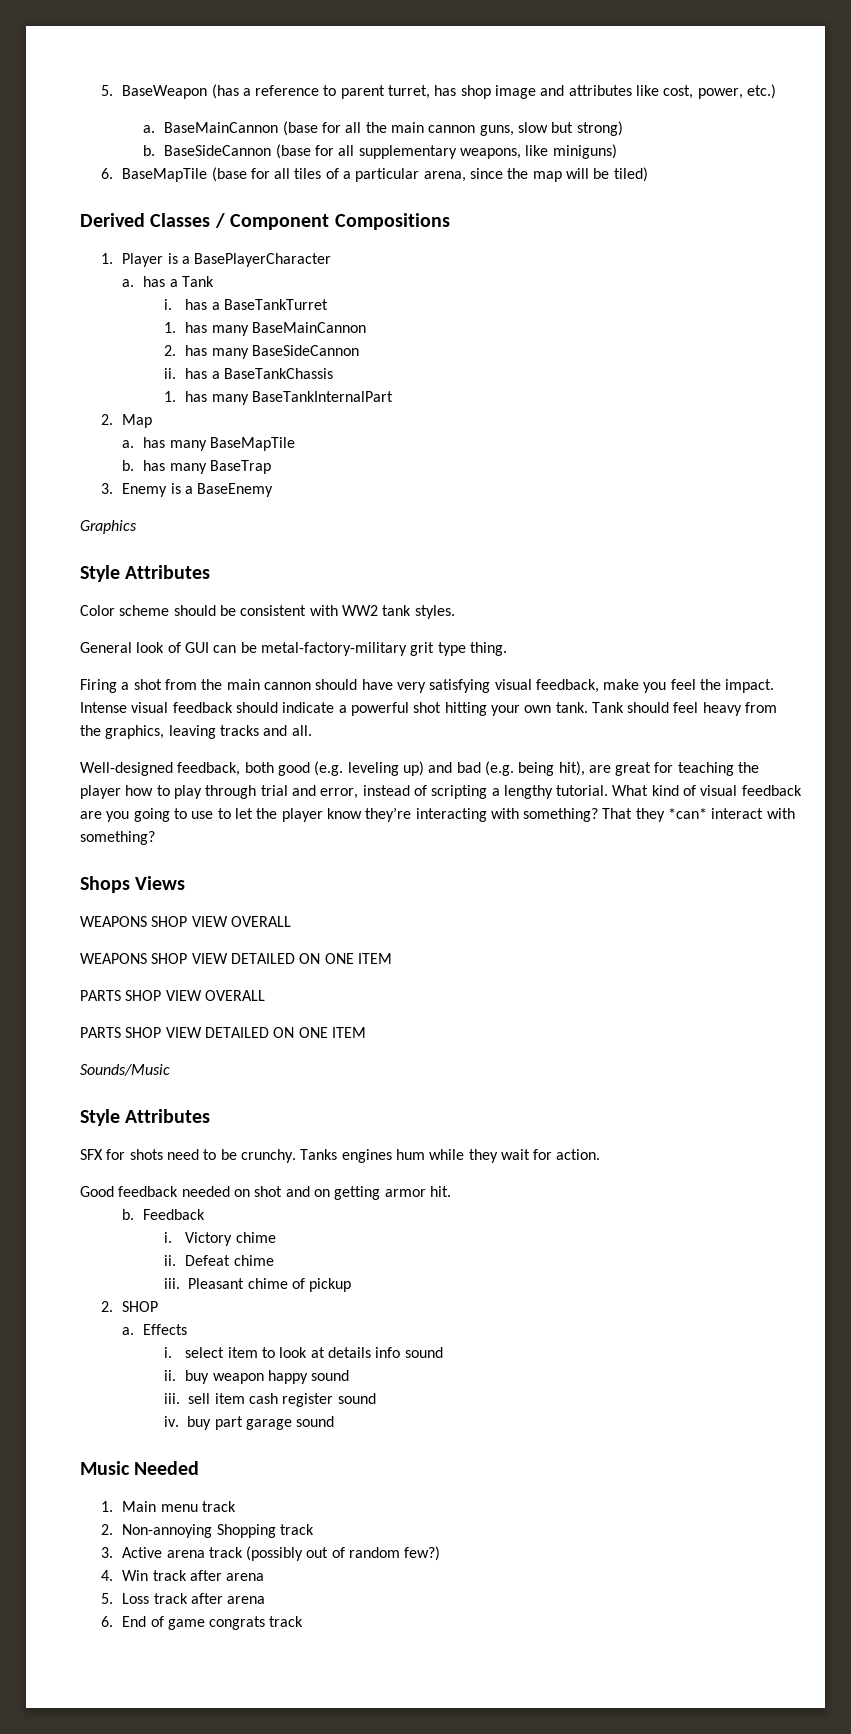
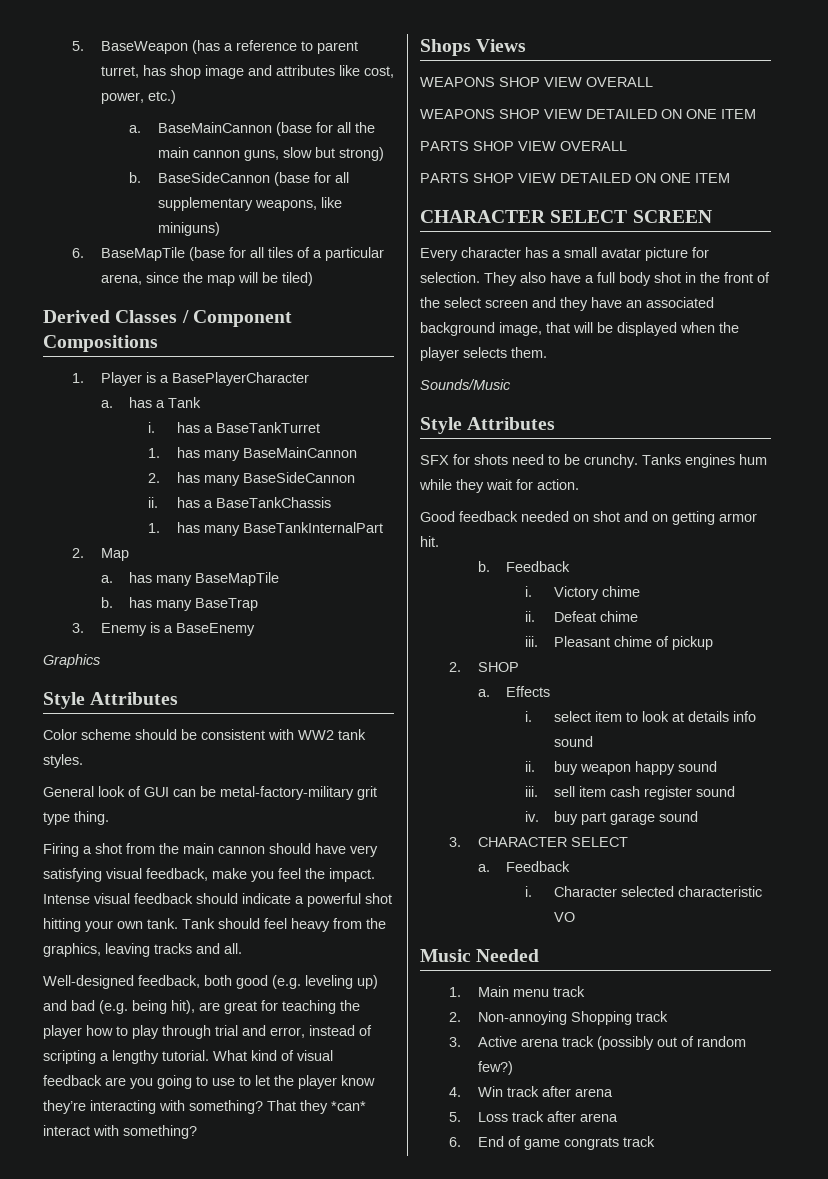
(366, 1032) none -> [420,210,712,223] [420,247,709,261] [420,272,770,286] [420,297,714,311] [420,322,739,336] [420,347,547,361] // CHARACTER SELECT SCREEN // Every character has a small avatar picture for selection. They also have a full body shot in the front of the select screen and they have an associated background image, that will be displayed when the player selects them.
(335, 1421) none -> [448,837,628,847] [477,861,571,872] [525,886,763,897] [554,912,576,922] // 3. CHARACTER SELECT // a. Feedback // i. Character selected characteristic VO

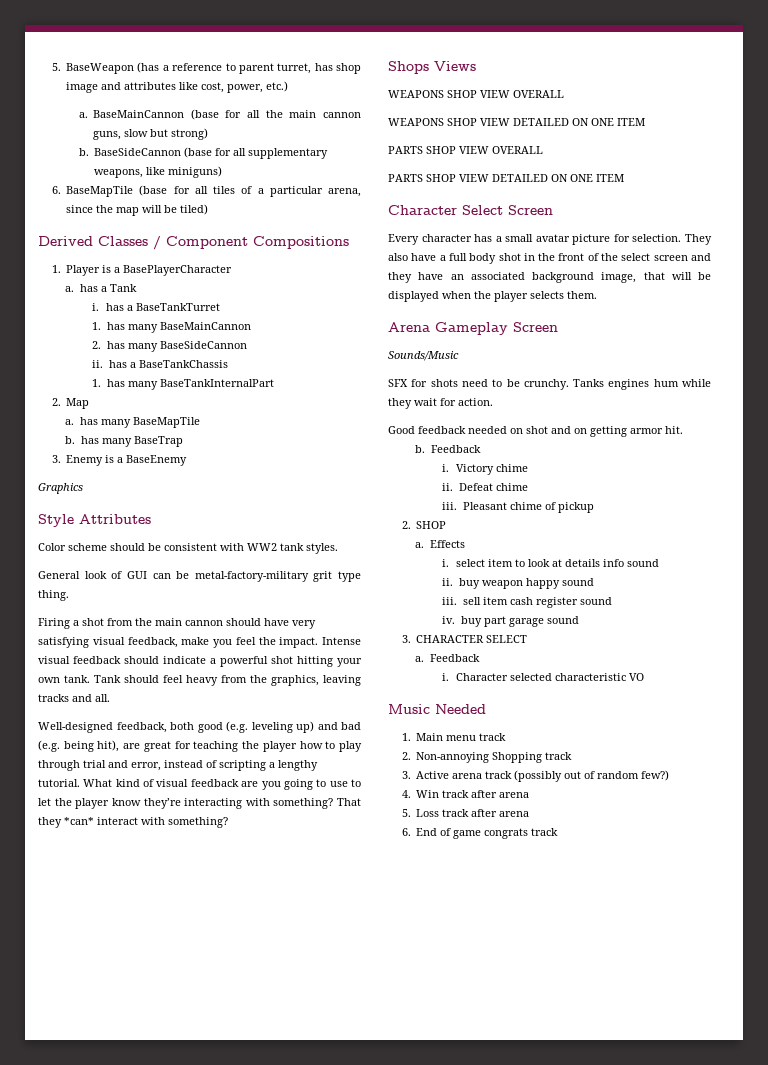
[420,210,712,223] CHARACTER SELECT SCREEN -> [388,205,553,215] Character Select Screen
(547, 352) none -> [388,322,558,335] // Arena Gameplay Screen
[420,417,556,434] // Style Attributes -> (459, 356) none

